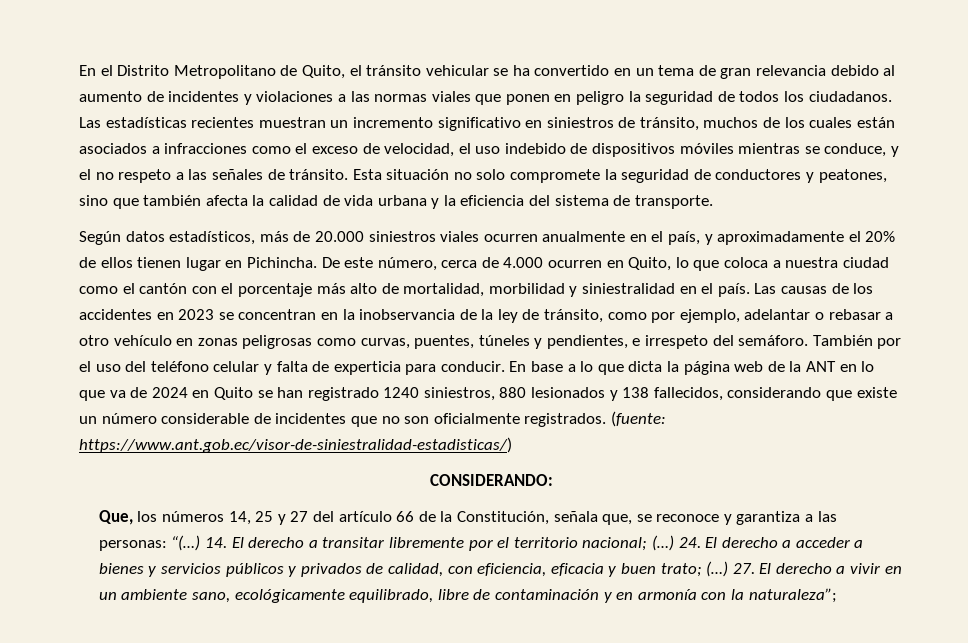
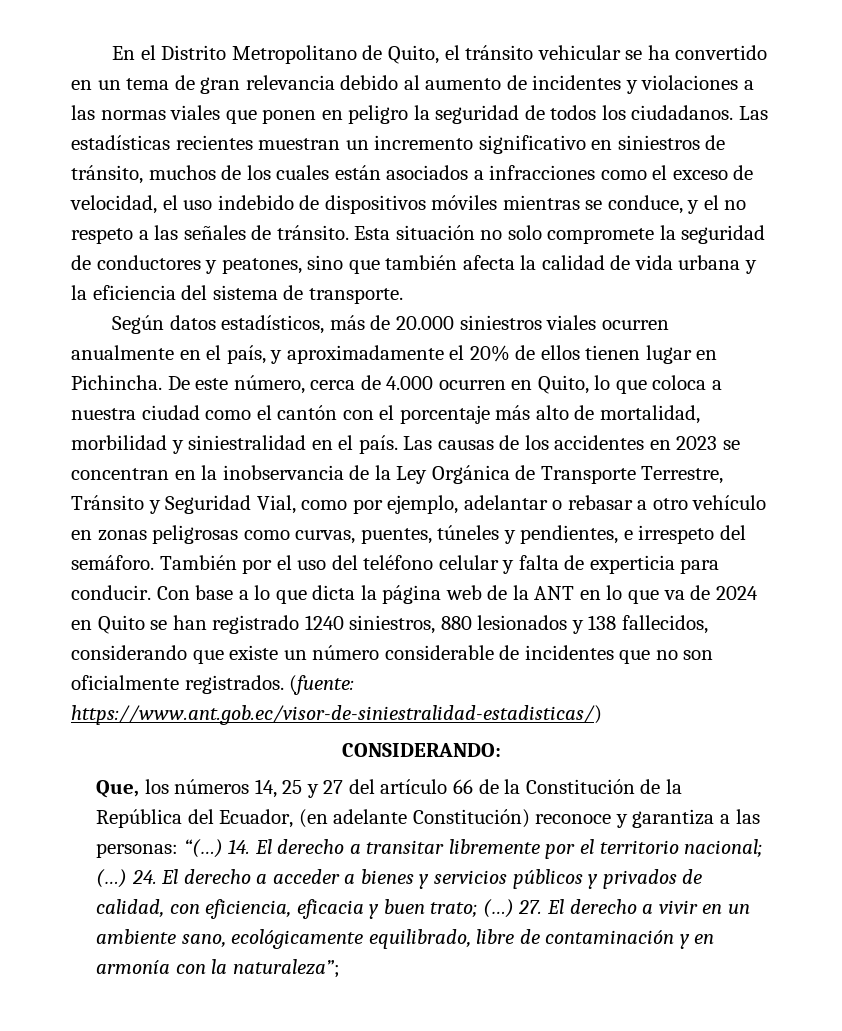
[497,309,604,323] ley de tránsito, -> [396,465,724,484] [71,495,296,514] Ley Orgánica de Transporte Terrestre, Tránsito y Seguridad Vial,
[509,361,527,372] En -> [156,586,190,600] Con
[456,511,652,525] Constitución, señala que, se -> [525,779,682,794] [96,809,530,828] Constitución de la República del Ecuador, (en adelante Constitución)

